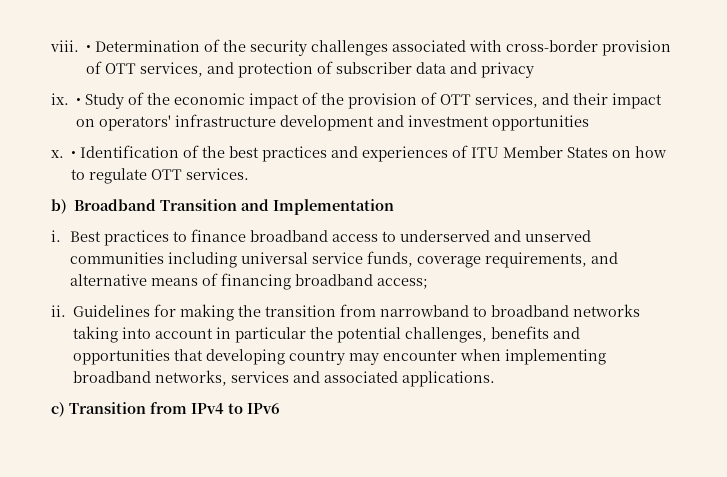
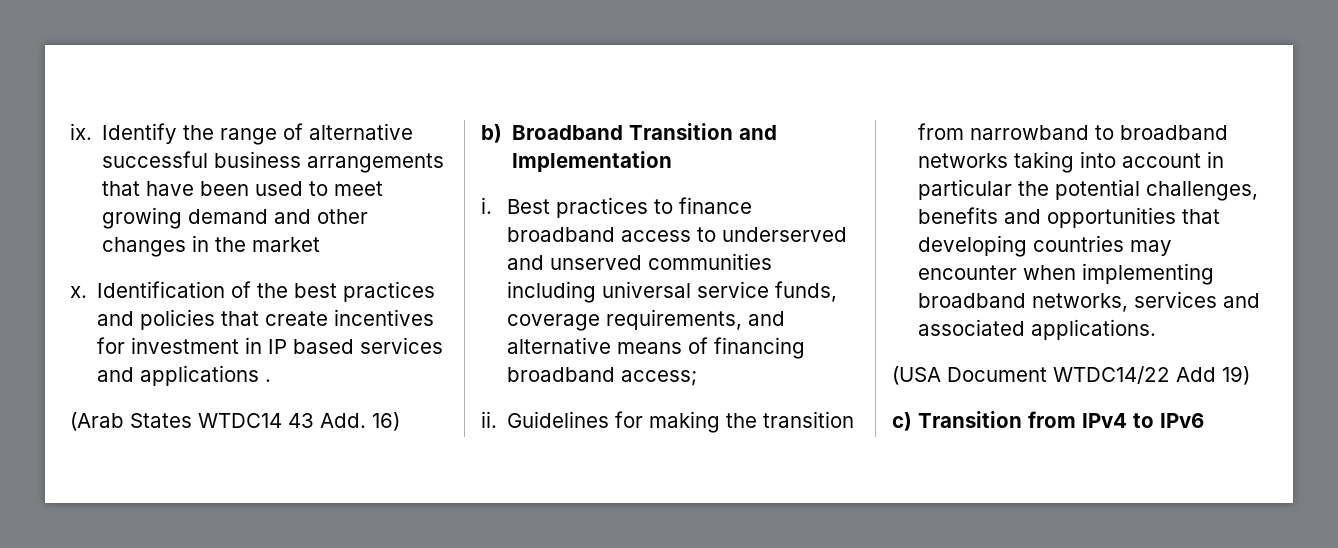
[50,39,672,56] [86,61,535,78] [51,92,663,109] [76,114,590,131] [51,150,77,158] viii. • Determination of the security challenges associated with cross-border provision of OTT services, and protection of subscriber data and privacy // ix. • Study of the economic impact of the provision of OTT services, and their impact on operators' infrastructure development and investment opportunities // x. • -> [70,123,414,145] [102,151,445,173] [102,181,384,196] [102,207,369,229] [102,235,321,257] [70,286,87,298] ix. Identify the range of alternative successful business arrangements that have been used to meet growing demand and other changes in the market // x.
[362,145,668,162] [71,168,250,184] experiences of ITU Member States on how to regulate OTT services. -> [140,309,435,330] [97,337,444,354] [97,365,272,386] [70,412,400,431] policies that create incentives for investment in IP based services and applications . // (Arab States WTDC14 43 Add. 16)
[289,350,346,365] country -> [1033,235,1125,252] countries
(496, 379) none -> [892,366,1250,385] // (USA Document WTDC14/22 Add 19)

